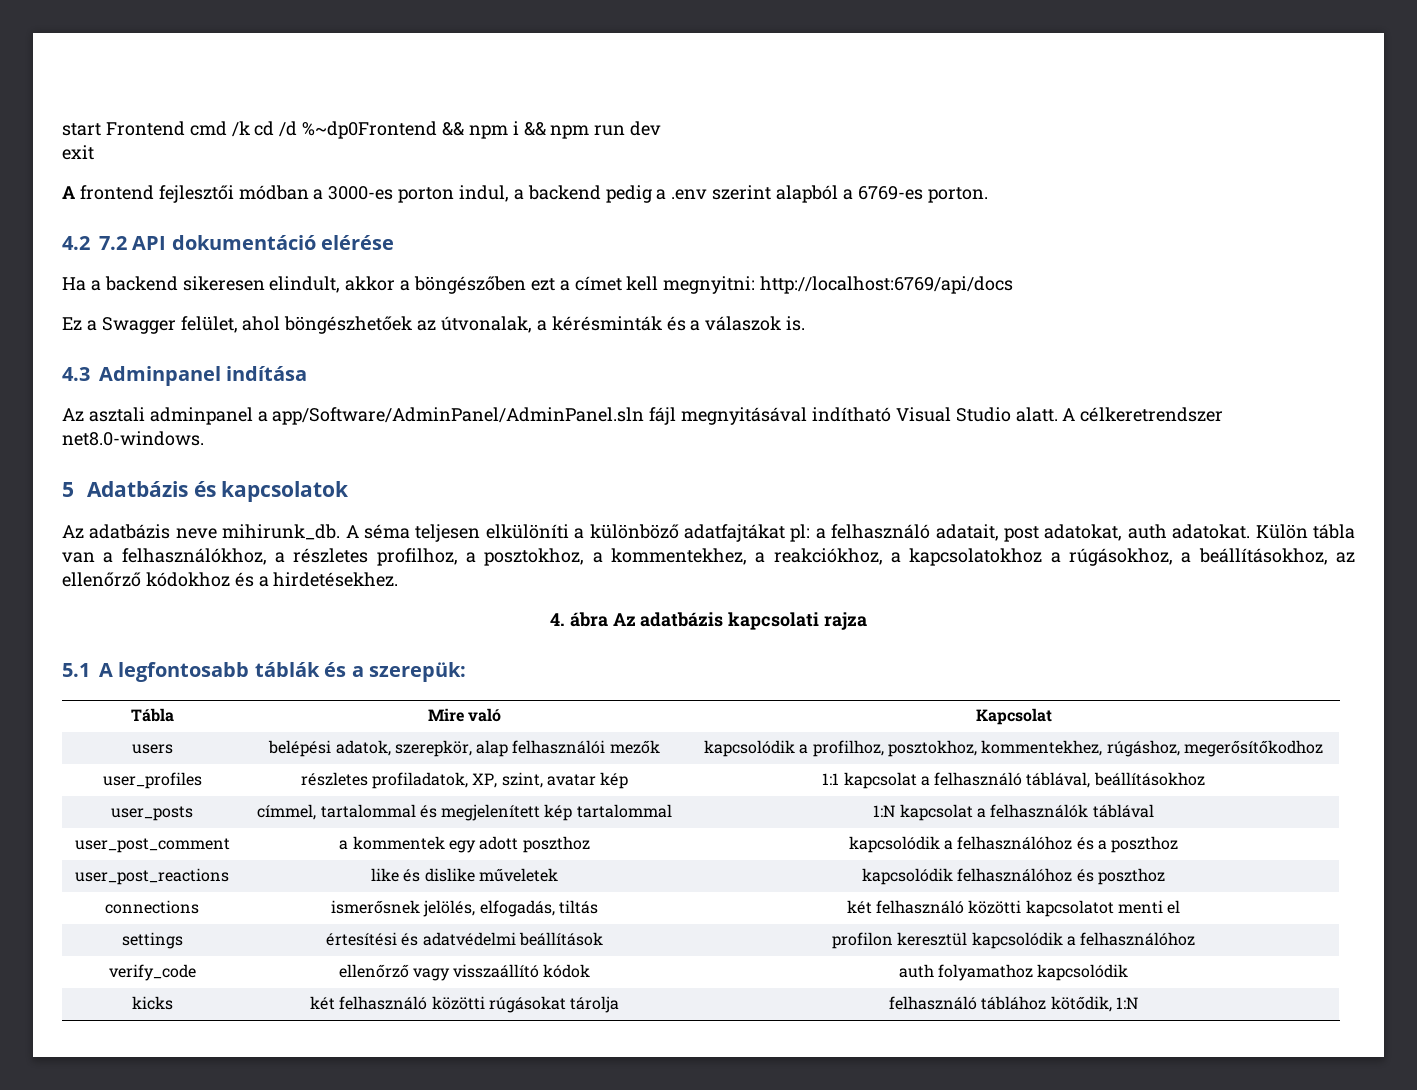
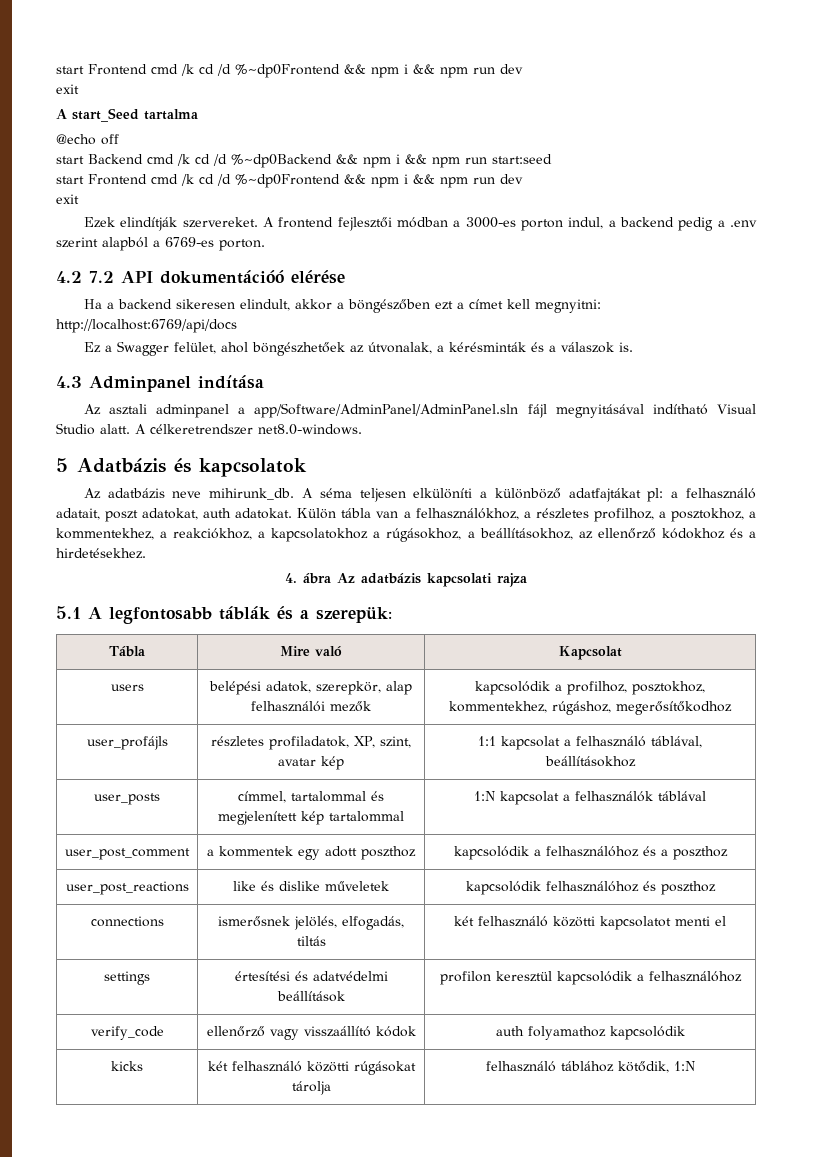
(75, 192) none -> [72,108,198,122] [56,134,119,145] [56,154,552,168] [56,174,523,188] [56,194,79,204] [83,217,274,231] start_Seed tartalma // @echo off // start Backend cmd /k cd /d %~dp0Backend && npm i && npm run start:seed // start Frontend cmd /k cd /d %~dp0Frontend && npm i && npm run dev // exit // Ezek elindítják szervereket. A
[171,235,316,250] dokumentáció -> [160,270,284,284] dokumentációó
[1003,526,1039,542] post -> [105,510,139,522] poszt
[102,772,202,789] user_profiles -> [86,736,168,750] user_profájls

